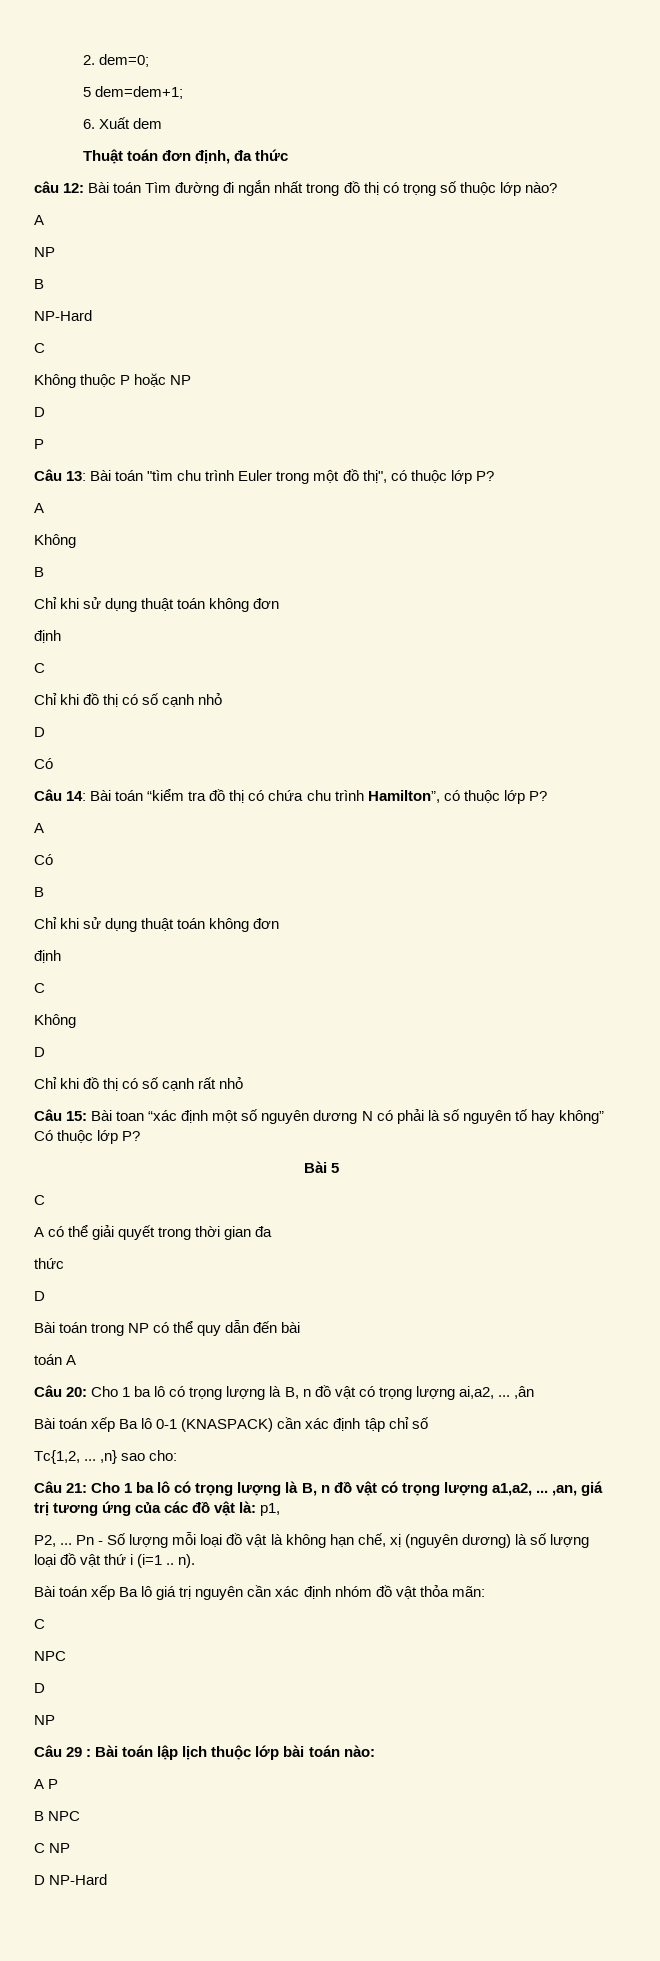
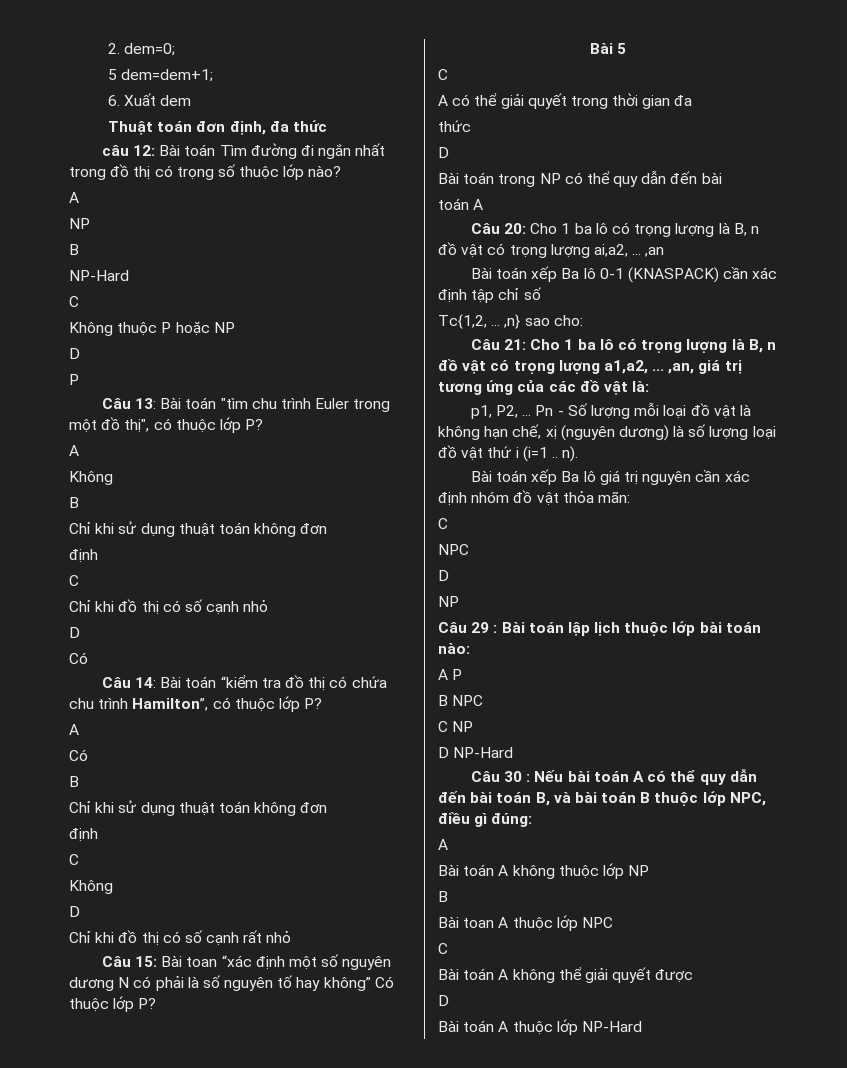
[513,1386,534,1399] ,ân -> [644,247,665,257] ,an
(257, 1507) none -> (650, 386) //
(281, 1509) // -> (492, 412) none
(108, 1879) none -> [470,769,757,785] [438,791,766,806] [438,812,533,827] [438,839,448,850] [438,863,650,879] [438,891,448,902] [438,915,613,931] [438,943,448,954] [438,967,694,983] [438,995,449,1006] [438,1019,642,1035] // Câu 30 : Nếu bài toán A có thể quy dẫn đến bài toán B, và bài toán B thuộc lớp NPC, điều gì đúng: // A // Bài toán A không thuộc lớp NP // B // Bài toan A thuộc lớp NPC // C // Bài toán A không thể giải quyết được // D // Bài toán A thuộc lớp NP-Hard

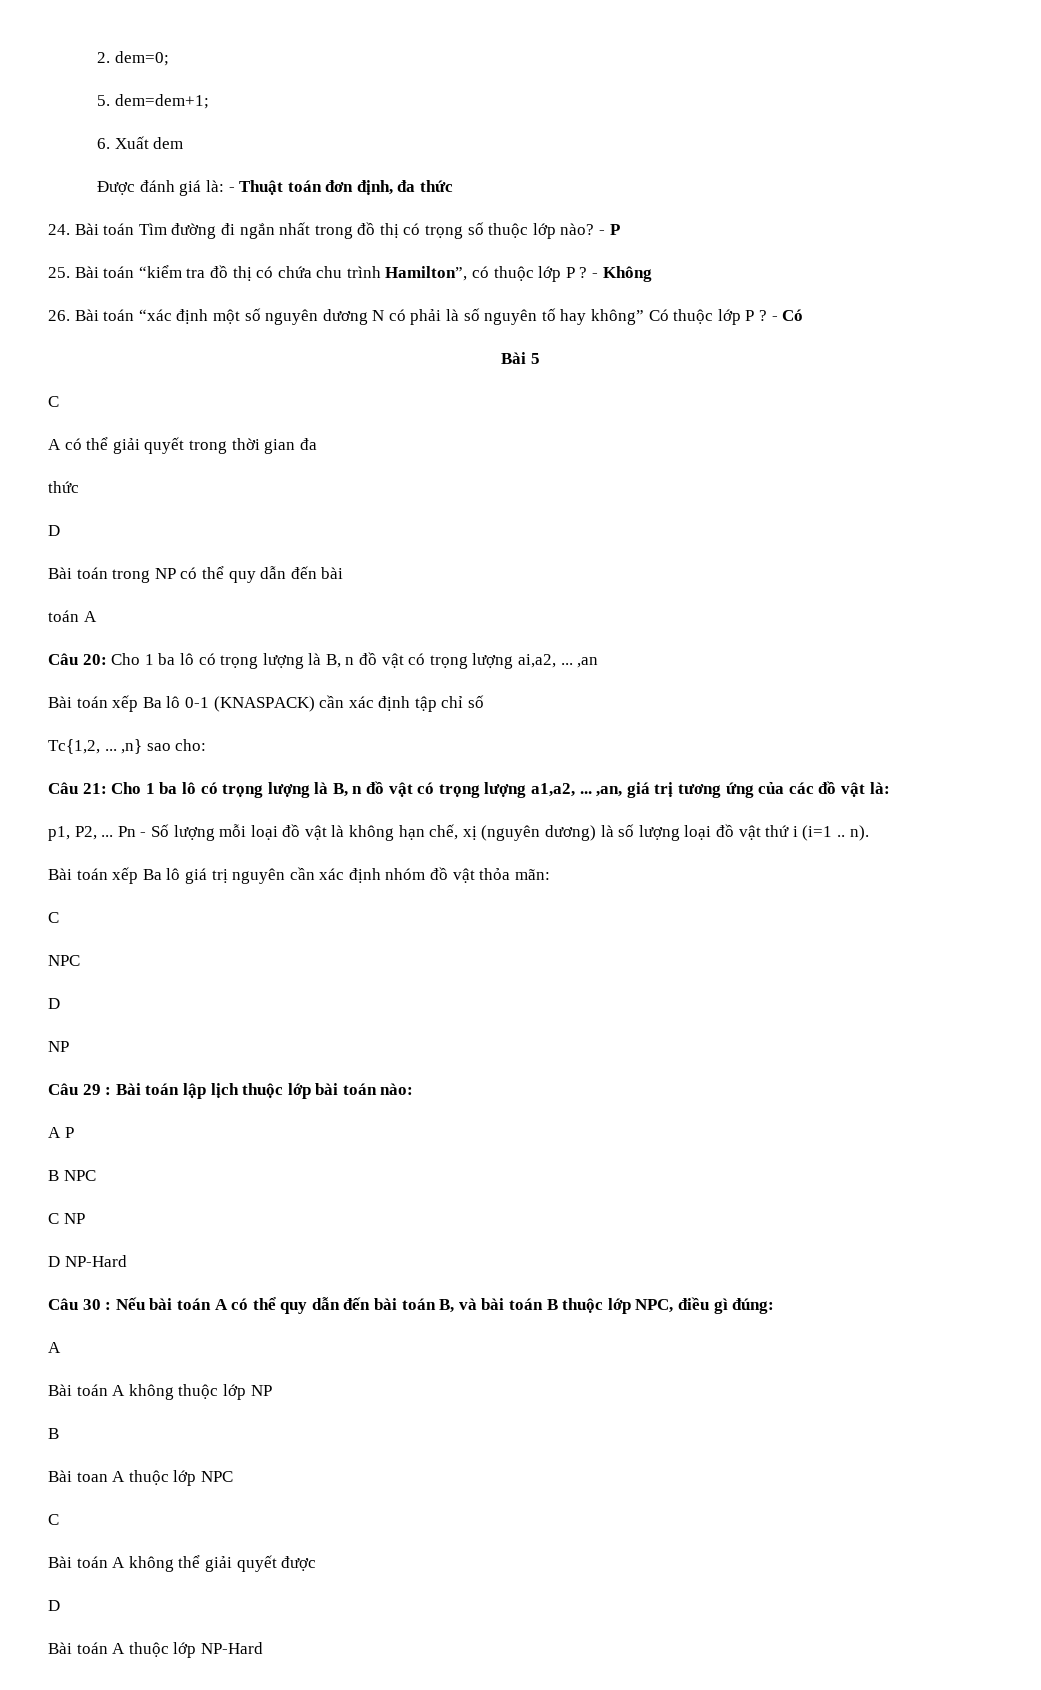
[107,69,117,80] 5 -> [97,95,111,106] 5.
(192, 100) none -> [97,180,235,196] Được đánh giá là: -
[101,145,156,156] câu 12: -> [48,224,70,235] 24.
[69,192,79,203] [69,218,90,229] [69,244,79,255] [69,270,129,281] [69,296,79,307] [69,321,235,336] [69,348,80,359] [69,374,79,385] [101,397,391,412] [69,417,264,433] [69,445,79,456] [69,471,113,485] [69,497,79,508] [69,521,328,537] [69,549,98,563] [69,575,79,586] [69,599,269,615] [69,627,80,638] [69,652,88,664] [101,677,157,688] // A // NP // B // NP-Hard // C // Không thuộc P hoặc NP // D // P // Câu 13: Bài toán "tìm chu trình Euler trong một đồ thị", có thuộc lớp P? // A // Không // B // Chỉ khi sử dụng thuật toán không đơn // định // C // Chỉ khi đồ thị có số cạnh nhỏ // D // Có // Câu 14: -> [599,224,620,235] [48,267,70,278] - P // 25.
[304,698,323,709] [69,724,79,735] [69,749,88,761] [69,776,79,787] [69,800,328,816] [69,828,98,842] [69,854,79,865] [69,880,113,894] [69,906,80,917] [69,930,292,946] [101,955,218,967] P? // A // Có // B // Chỉ khi sử dụng thuật toán không đơn // định // C // Không // D // Chỉ khi đồ thị có số cạnh rất nhỏ // Câu 15: Bài toan -> [565,266,652,282] [48,309,135,321] P ? - Không // 26. Bài toán
[138,998,157,1009] P? -> [745,309,804,321] P ? - Có

